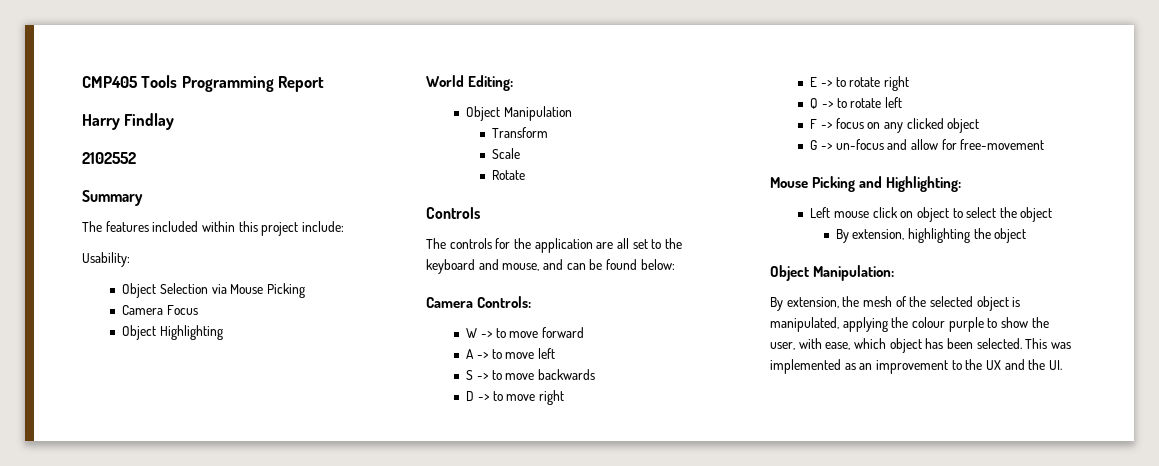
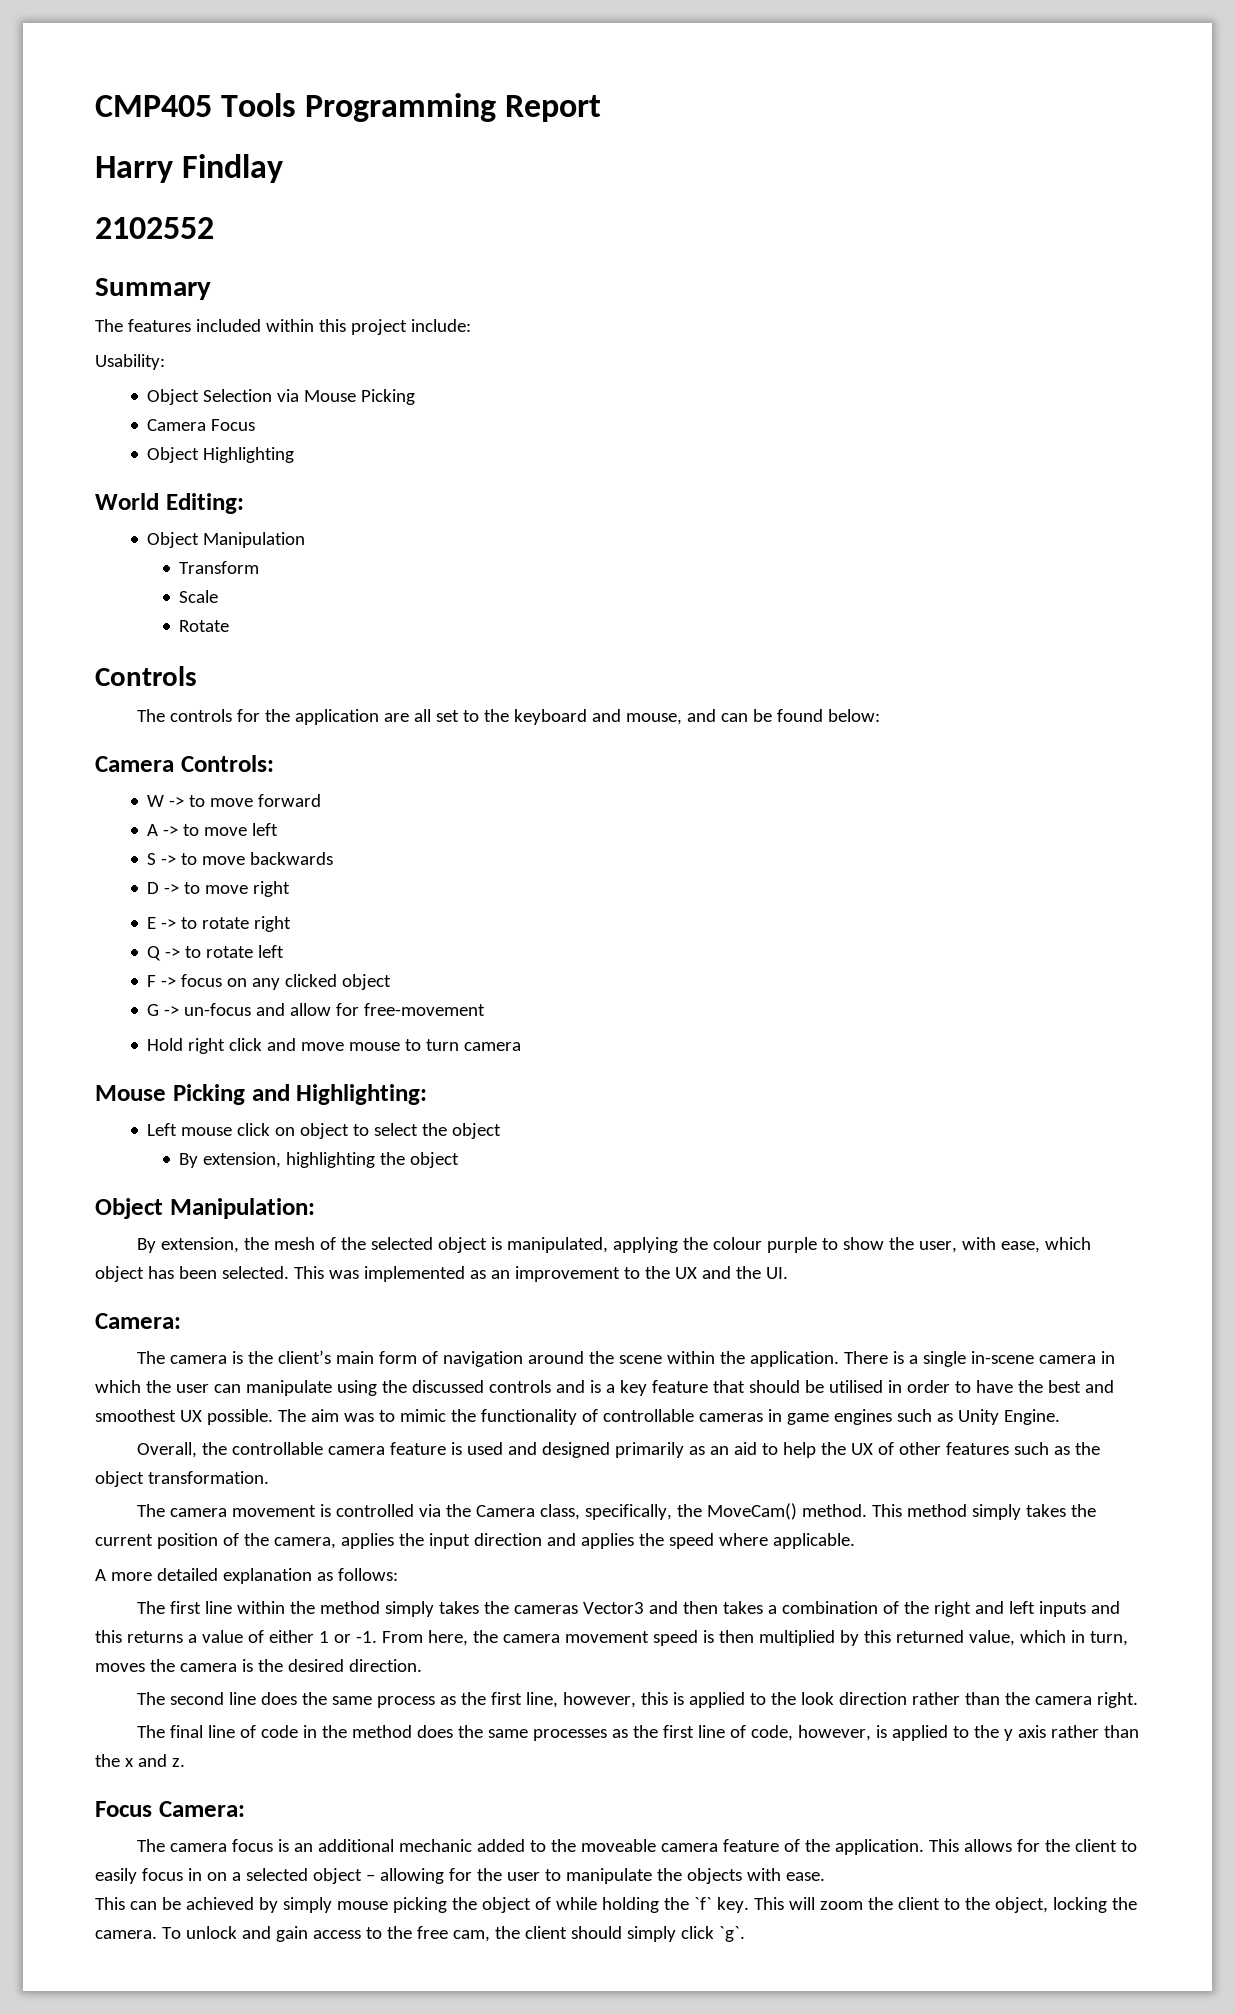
(1045, 144) none -> [147,1038,522,1054] // Hold right click and move mouse to turn camera
(1062, 365) none -> [95,1313,181,1329] [137,1350,1116,1367] [95,1380,1114,1396] [95,1409,1060,1425] [137,1442,1101,1458] [95,1471,269,1487] [137,1503,1097,1520] [95,1533,855,1549] [95,1568,398,1584] [137,1601,1121,1617] [95,1630,1128,1646] [95,1659,422,1672] [137,1692,1139,1708] [137,1725,1140,1741] [95,1754,185,1767] [95,1801,245,1817] [137,1839,1138,1855] [95,1868,825,1884] [95,1897,1137,1913] [95,1926,745,1942] // Camera: // The camera is the client’s main form of navigation around the scene within the application. There is a single in-scene camera in which the user can manipulate using the discussed controls and is a key feature that should be utilised in order to have the best and smoothest UX possible. The aim was to mimic the functionality of controllable cameras in game engines such as Unity Engine. // Overall, the controllable camera feature is used and designed primarily as an aid to help the UX of other features such as the object transformation. // The camera movement is controlled via the Camera class, specifically, the MoveCam() method. This method simply takes the current position of the camera, applies the input direction and applies the speed where applicable. // A more detailed explanation as follows: // The first line within the method simply takes the cameras Vector3 and then takes a combination of the right and left inputs and this returns a value of either 1 or -1. From here, the camera movement speed is then multiplied by this returned value, which in turn, moves the camera is the desired direction. // The second line does the same process as the first line, however, this is applied to the look direction rather than the camera right. // The final line of code in the method does the same processes as the first line of code, however, is applied to the y axis rather than the x and z. // Focus Camera: // The camera focus is an additional mechanic added to the moveable camera feature of the application. This allows for the client to easily focus in on a selected object – allowing for the user to manipulate the objects with ease. // This can be achieved by simply mouse picking the object of while holding the `f` key. This will zoom the client to the object, locking the camera. To unlock and gain access to the free cam, the client should simply click `g`.

